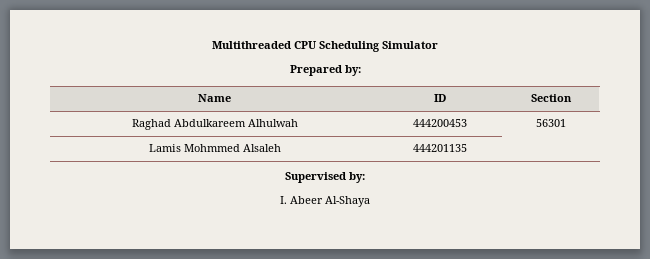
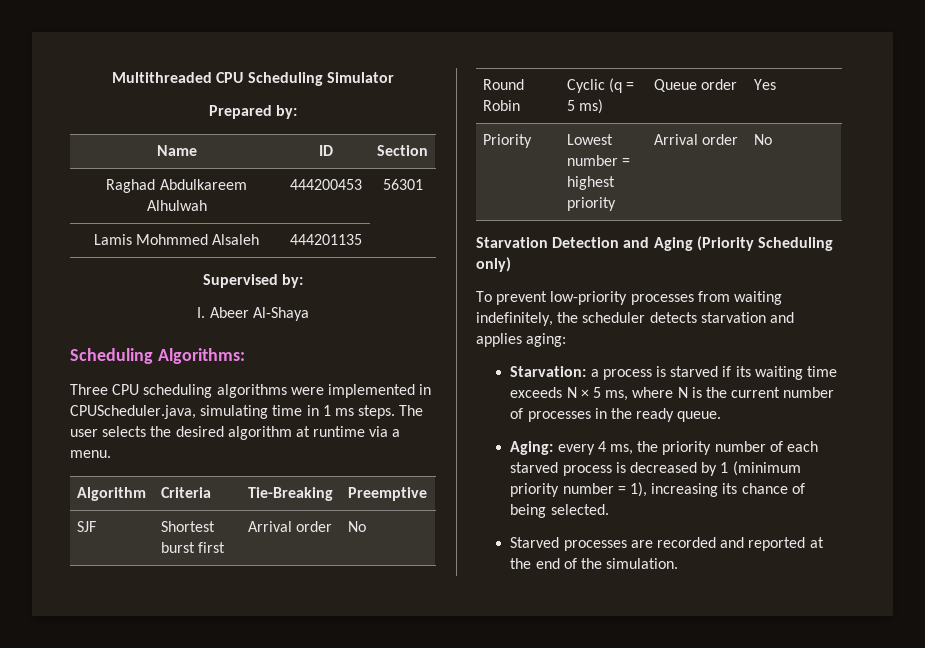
(370, 201) none -> [70,348,245,364] [70,384,432,398] [70,405,424,419] [70,426,401,440] [70,450,111,458] [76,487,146,501] [160,487,211,498] [247,487,333,501] [347,487,427,501] [76,521,96,532] [160,521,215,532] [160,542,226,553] [247,521,333,532] [347,521,366,532] [482,79,524,90] [482,100,520,111] [566,78,635,93] [566,99,604,114] [653,79,738,92] [753,79,776,90] [482,134,532,148] [566,134,613,145] [566,155,631,166] [566,176,615,190] [566,197,616,211] [653,134,739,145] [753,134,772,145] [476,236,833,251] [476,257,511,272] [476,291,782,305] [476,312,794,326] [476,333,567,347] [510,366,837,380] [510,387,835,401] [510,408,722,422] [510,441,818,455] [510,461,801,476] [510,482,805,497] [510,504,609,518] [510,537,824,551] [510,558,679,569] // Scheduling Algorithms: // Three CPU scheduling algorithms were implemented in CPUScheduler.java, simulating time in 1 ms steps. The user selects the desired algorithm at runtime via a menu. // Algorithm | Criteria | Tie-Breaking | Preemptive // SJF | Shortest burst first | Arrival order | No // Round Robin | Cyclic (q = 5 ms) | Queue order | Yes // Priority | Lowest number = highest priority | Arrival order | No // Starvation Detection and Aging (Priority Scheduling only) // To prevent low-priority processes from waiting indefinitely, the scheduler detects starvation and applies aging: // Starvation: a process is starved if its waiting time exceeds N × 5 ms, where N is the current number of processes in the ready queue. // Aging: every 4 ms, the priority number of each starved process is decreased by 1 (minimum priority number = 1), increasing its chance of being selected. // Starved processes are recorded and reported at the end of the simulation.

